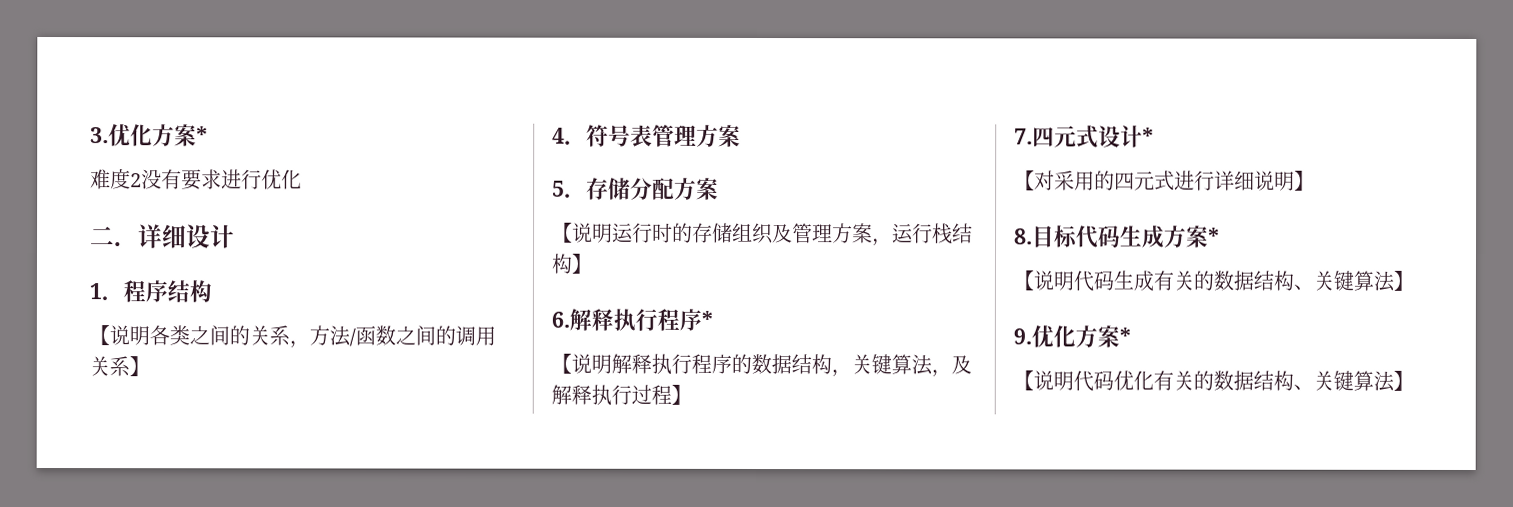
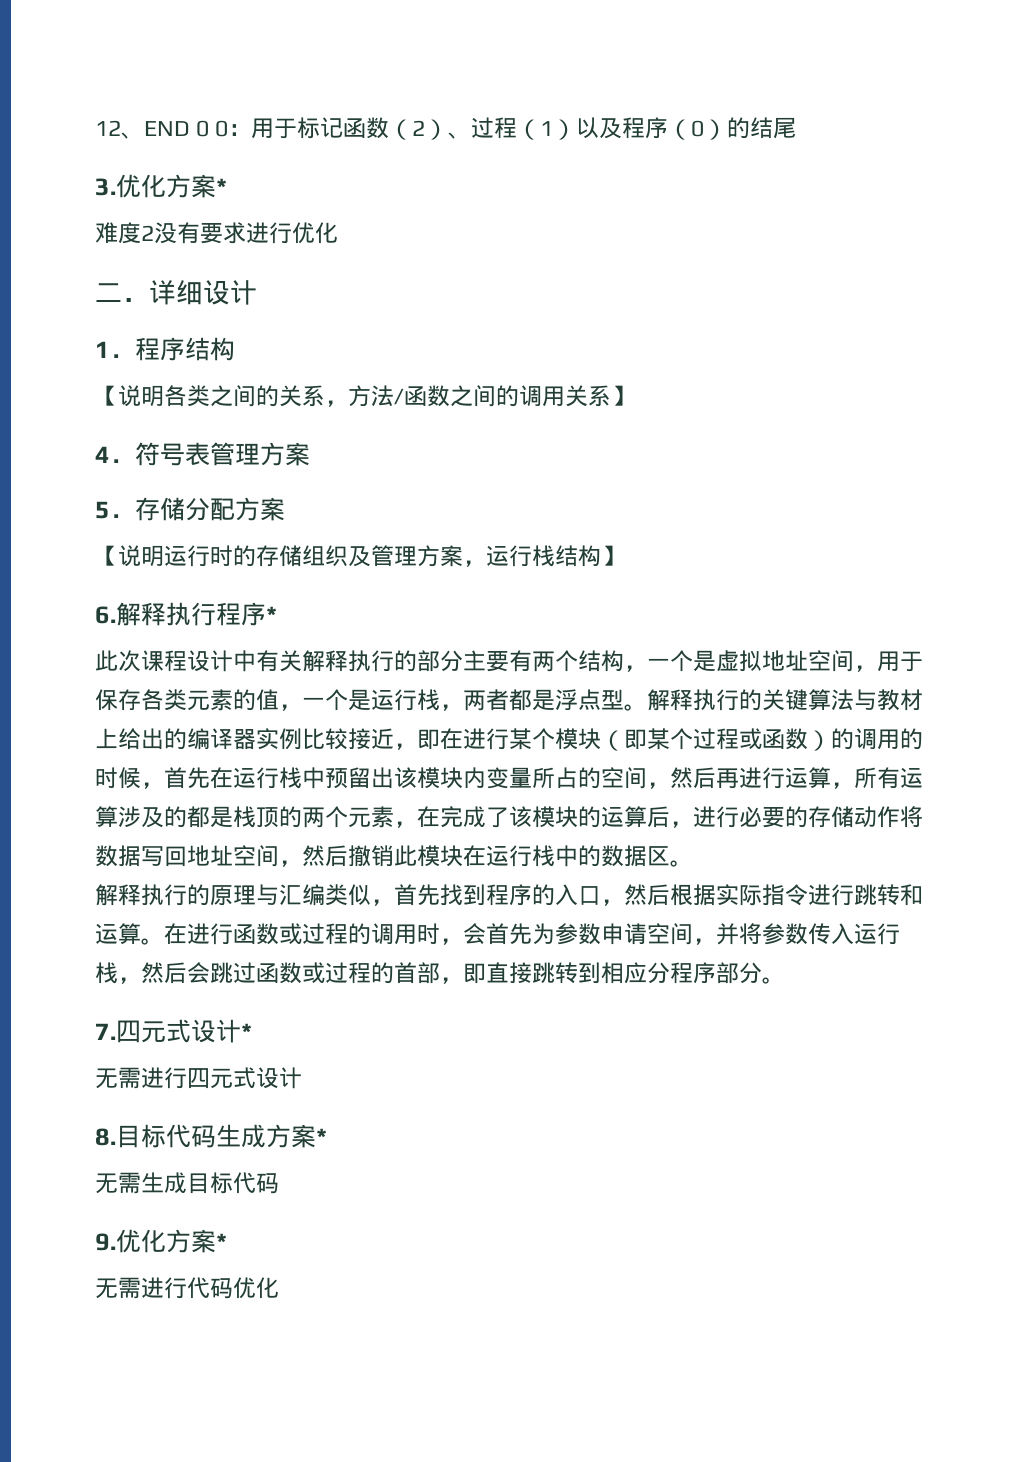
(90, 135) none -> [95,117,797,140] 12、END 0 0：用于标记函数（2）、过程（1）以及程序（0）的结尾 //
[551,353,972,378] [551,384,692,406] 【说明解释执行程序的数据结构，关键算法，及解释执行过程】 -> [95,650,923,672] [95,689,923,711] [95,728,923,751] [95,767,923,789] [95,806,923,828] [95,845,693,867] [95,884,923,906] [95,923,900,945] [95,962,785,984] 此次课程设计中有关解释执行的部分主要有两个结构，一个是虚拟地址空间，用于保存各类元素的值，一个是运行栈，两者都是浮点型。解释执行的关键算法与教材上给出的编译器实例比较接近，即在进行某个模块（即某个过程或函数）的调用的时候，首先在运行栈中预留出该模块内变量所占的空间，然后再进行运算，所有运算涉及的都是栈顶的两个元素，在完成了该模块的运算后，进行必要的存储动作将数据写回地址空间，然后撤销此模块在运行栈中的数据区。 // 解释执行的原理与汇编类似，首先找到程序的入口，然后根据实际指令进行跳转和运算。在进行函数或过程的调用时，会首先为参数申请空间，并将参数传入运行栈，然后会跳过函数或过程的首部，即直接跳转到相应分程序部分。
[1014,170,1315,191] 【对采用的四元式进行详细说明】 -> [95,1067,302,1089] 无需进行四元式设计
[1013,270,1414,292] [1013,325,1131,348] [1013,370,1414,392] 【说明代码生成有关的数据结构、关键算法】 // 9.优化方案* // 【说明代码优化有关的数据结构、关键算法】 -> [95,1172,279,1194] [95,1229,227,1253] [95,1277,279,1299] 无需生成目标代码 // 9.优化方案* // 无需进行代码优化

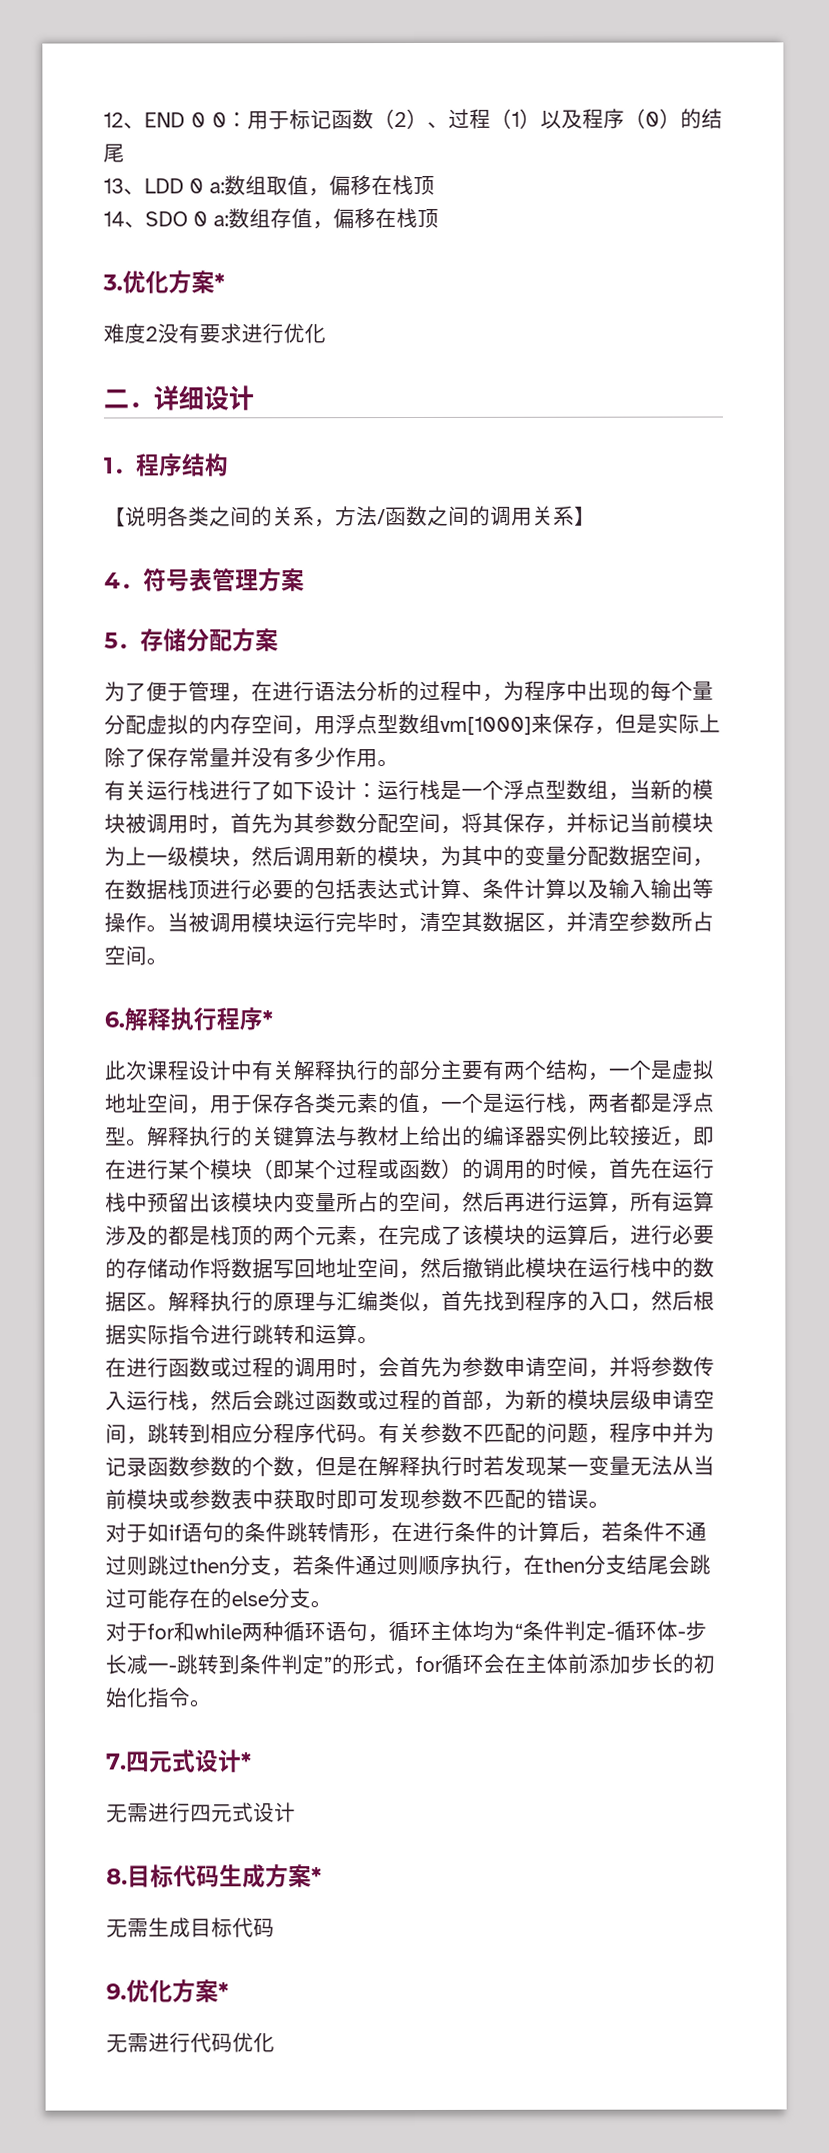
(797, 128) none -> [103,175,435,197] [103,207,439,230] // 13、LDD 0 a:数组取值，偏移在栈顶 // 14、SDO 0 a:数组存值，偏移在栈顶
[95,545,624,567] 【说明运行时的存储组织及管理方案，运行栈结构】 -> [104,680,714,703] [104,713,721,736] [104,747,399,768] [104,779,714,801] [104,812,714,835] [104,845,714,868] [104,878,714,900] [104,911,714,934] [104,945,168,966] 为了便于管理，在进行语法分析的过程中，为程序中出现的每个量分配虚拟的内存空间，用浮点型数组vm[1000]来保存，但是实际上除了保存常量并没有多少作用。 // 有关运行栈进行了如下设计：运行栈是一个浮点型数组，当新的模块被调用时，首先为其参数分配空间，将其保存，并标记当前模块为上一级模块，然后调用新的模块，为其中的变量分配数据空间，在数据栈顶进行必要的包括表达式计算、条件计算以及输入输出等操作。当被调用模块运行完毕时，清空其数据区，并清空参数所占空间。
(693, 863) // -> (169, 1307) none
(164, 941) none -> (379, 1340) //
[463,962,762,984] 即直接跳转到相应分程序部分 -> [504,1389,715,1410] [105,1422,715,1445] [105,1455,715,1478] [105,1488,610,1510] [105,1521,707,1544] [105,1554,711,1577] [105,1588,332,1609] [105,1620,707,1643] [105,1653,715,1676] [105,1687,190,1708] 为新的模块层级申请空间，跳转到相应分程序代码。有关参数不匹配的问题，程序中并为记录函数参数的个数，但是在解释执行时若发现某一变量无法从当前模块或参数表中获取时即可发现参数不匹配的错误。 // 对于如if语句的条件跳转情形，在进行条件的计算后，若条件不通过则跳过then分支，若条件通过则顺序执行，在then分支结尾会跳过可能存在的else分支。 // 对于for和while两种循环语句，循环主体均为“条件判定-循环体-步长减一-跳转到条件判定”的形式，for循环会在主体前添加步长的初始化指令

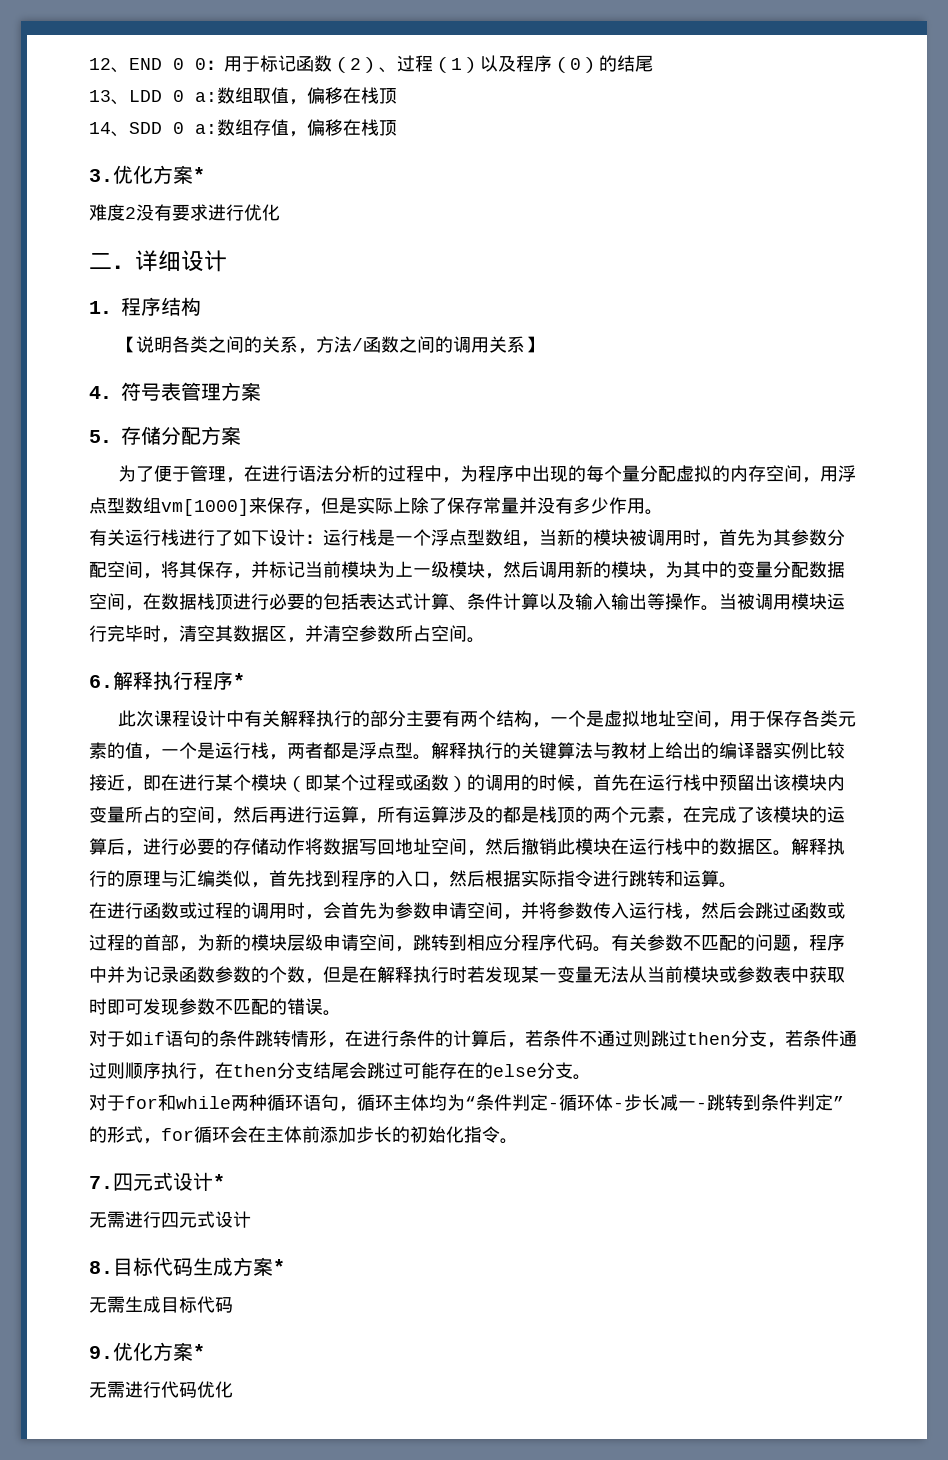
[145,211,188,227] SDO -> [129,122,162,134] SDD

